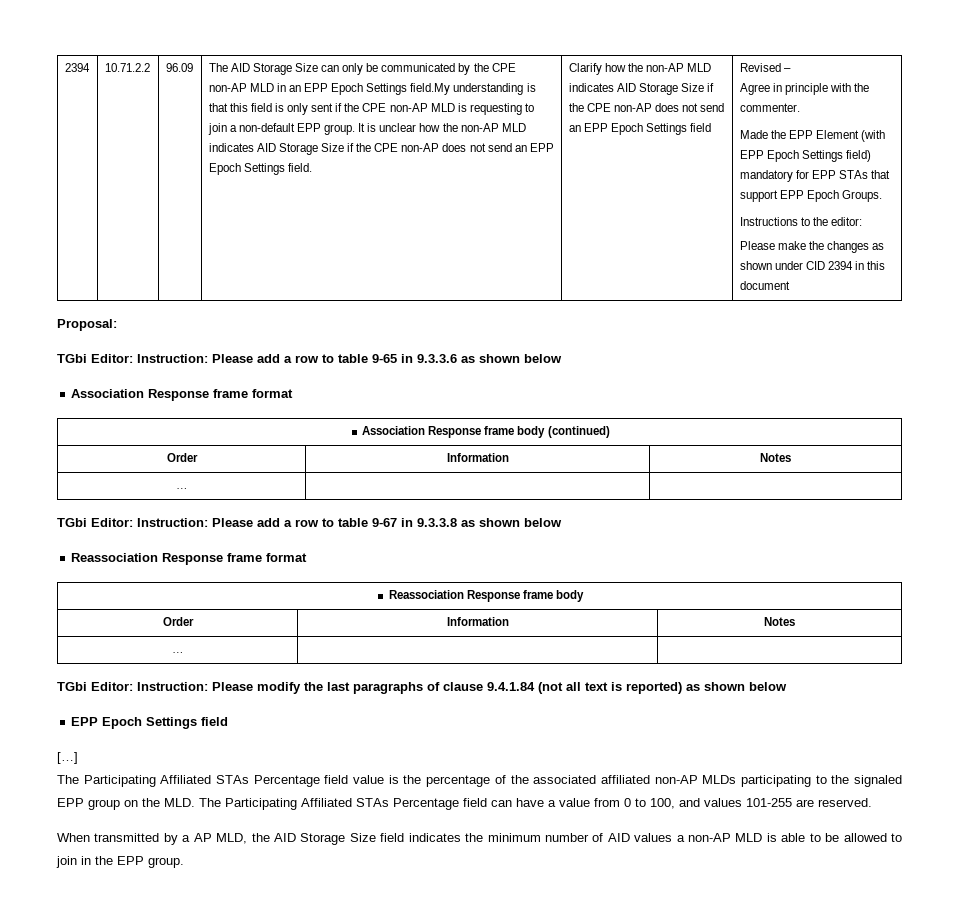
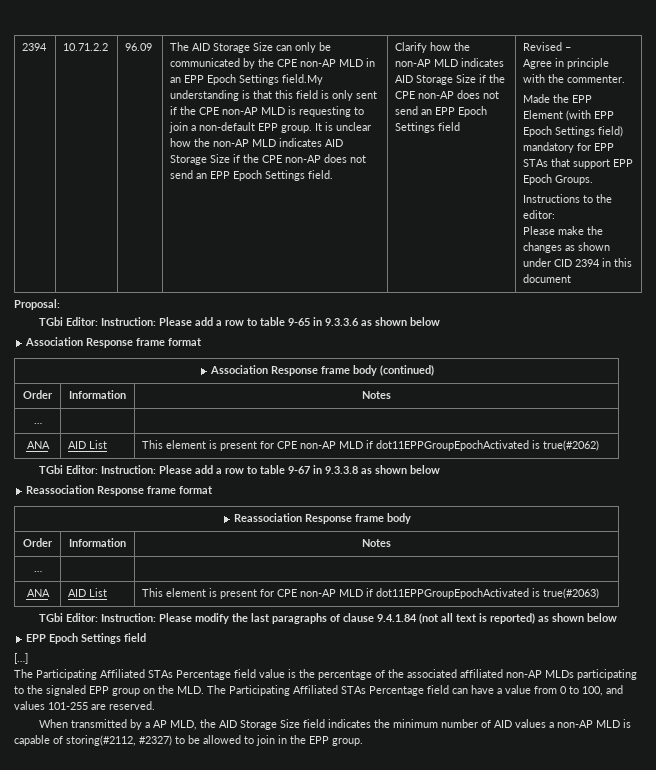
(188, 488) none -> [26,441,50,449] [68,440,108,449] [142,440,600,451] // ANA | AID List | This element is present for CPE non-AP MLD if dot11EPPGroupEpochActivated is true(#2062)
(184, 652) none -> [26,589,50,597] [68,588,108,597] [142,588,600,599] // ANA | AID List | This element is present for CPE non-AP MLD if dot11EPPGroupEpochActivated is true(#2063)
[781,833,806,842] able -> [14,735,172,746] capable of storing(#2112, #2327)

